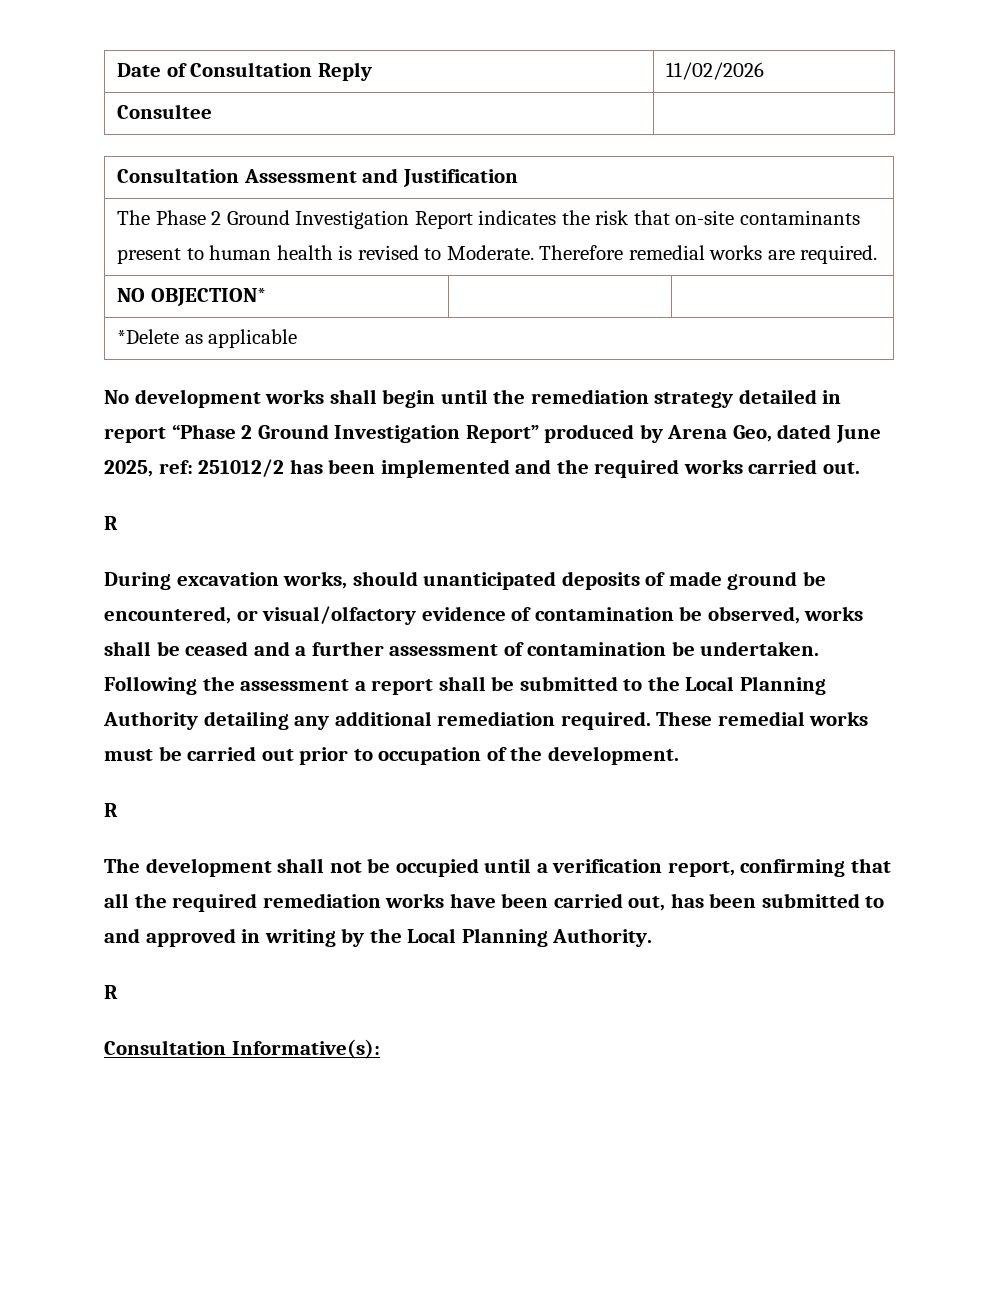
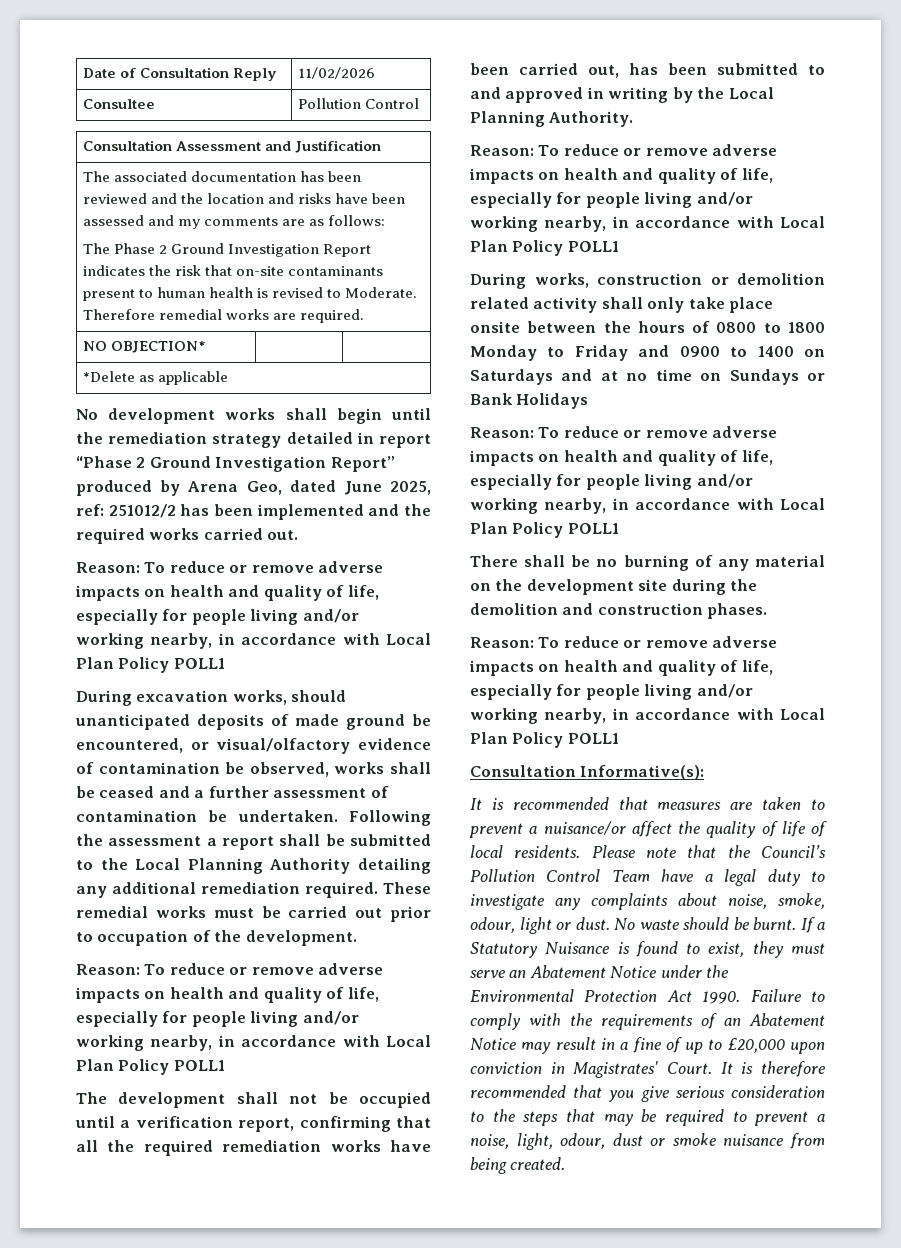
(213, 111) none -> [297,98,419,109] Pollution Control
(151, 217) none -> [113,171,362,182] [82,193,406,204] [82,215,386,229] [82,243,110,254] associated documentation has been reviewed and the location and risks have been assessed and my comments are as follows: // The
[104,516,118,530] R -> [76,561,384,573] [75,585,379,601] [76,609,359,625] [76,633,431,649] [76,657,225,673] Reason: To reduce or remove adverse impacts on health and quality of life, especially for people living and/or working nearby, in accordance with Local Plan Policy POLL1
[104,803,118,817] R -> [76,963,384,975] [75,987,379,1003] [76,1011,359,1027] [76,1035,431,1051] [76,1059,225,1075] Reason: To reduce or remove adverse impacts on health and quality of life, especially for people living and/or working nearby, in accordance with Local Plan Policy POLL1
[104,985,118,999] [104,1039,380,1059] R // Consultation Informative(s): -> [470,144,778,156] [469,168,773,184] [470,192,753,208] [470,216,825,232] [470,240,619,256] [470,273,825,289] [470,297,774,313] [470,321,825,333] [470,345,825,361] [470,369,825,385] [470,393,589,409] [470,426,778,438] [469,450,773,466] [470,474,753,490] [470,498,825,514] [470,522,619,538] [470,555,825,571] [470,579,758,595] [470,603,768,619] [470,636,778,648] [469,660,773,676] [470,684,753,700] [470,708,825,724] [470,732,619,748] [470,765,705,780] [470,797,825,810] [469,821,827,838] [470,845,826,858] [470,869,825,886] [470,893,825,910] [470,917,825,934] [470,941,825,958] [470,965,730,978] [470,989,825,1004] [470,1013,825,1030] [470,1037,825,1054] [470,1061,826,1078] [470,1085,825,1102] [470,1109,825,1126] [470,1133,825,1150] [470,1157,566,1174] Reason: To reduce or remove adverse impacts on health and quality of life, especially for people living and/or working nearby, in accordance with Local Plan Policy POLL1 // During works, construction or demolition related activity shall only take place onsite between the hours of 0800 to 1800 Monday to Friday and 0900 to 1400 on Saturdays and at no time on Sundays or Bank Holidays // Reason: To reduce or remove adverse impacts on health and quality of life, especially for people living and/or working nearby, in accordance with Local Plan Policy POLL1 // There shall be no burning of any material on the development site during the demolition and construction phases. // Reason: To reduce or remove adverse impacts on health and quality of life, especially for people living and/or working nearby, in accordance with Local Plan Policy POLL1 // Consultation Informative(s): // It is recommended that measures are taken to prevent a nuisance/or affect the quality of life of local residents. Please note that the Council’s Pollution Control Team have a legal duty to investigate any complaints about noise, smoke, odour, light or dust. No waste should be burnt. If a Statutory Nuisance is found to exist, they must serve an Abatement Notice under the Environmental Protection Act 1990. Failure to comply with the requirements of an Abatement Notice may result in a fine of up to £20,000 upon conviction in Magistrates' Court. It is therefore recommended that you give serious consideration to the steps that may be required to prevent a noise, light, odour, dust or smoke nuisance from being created.

